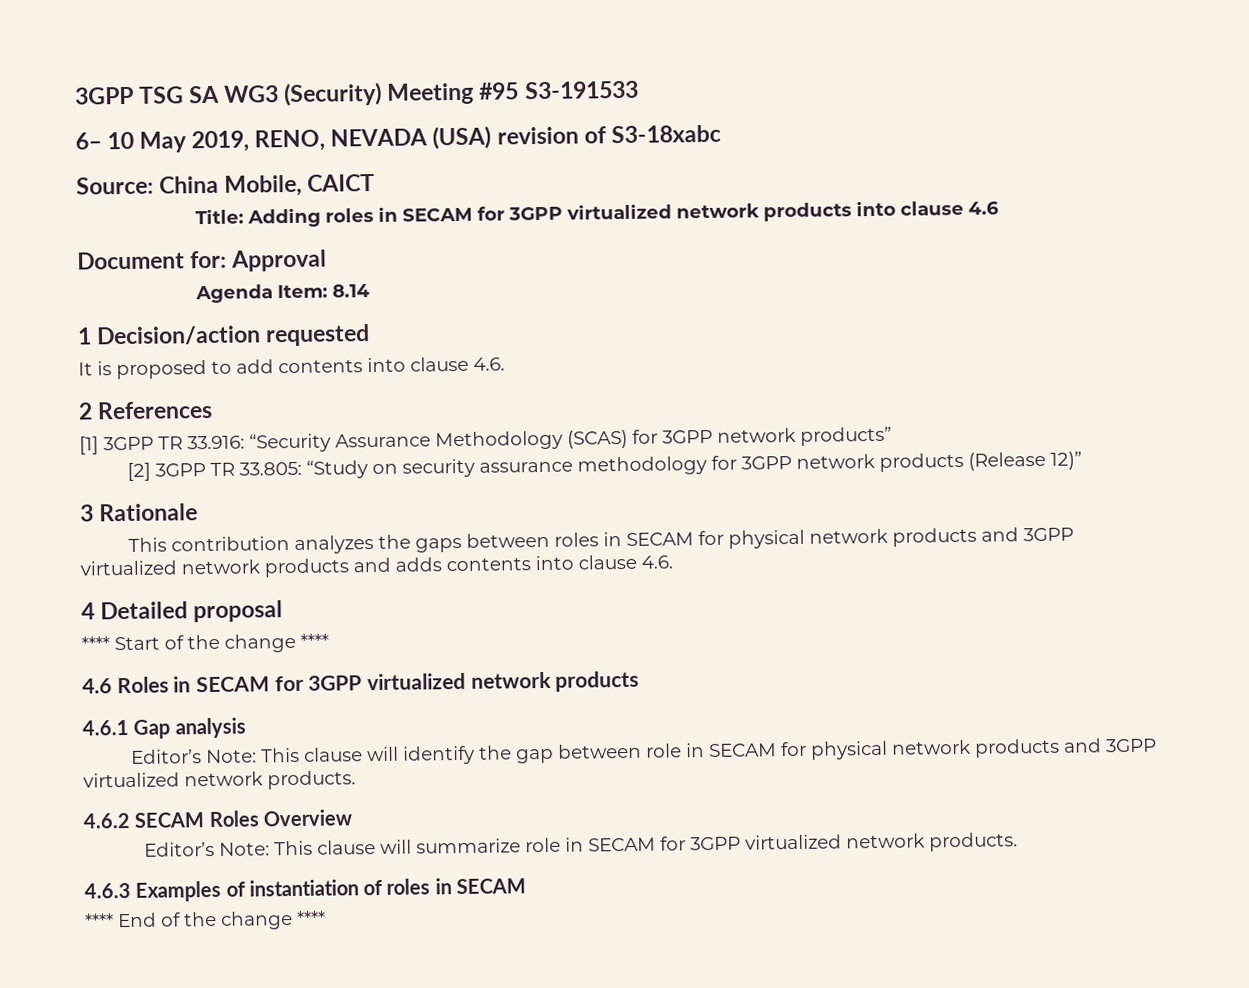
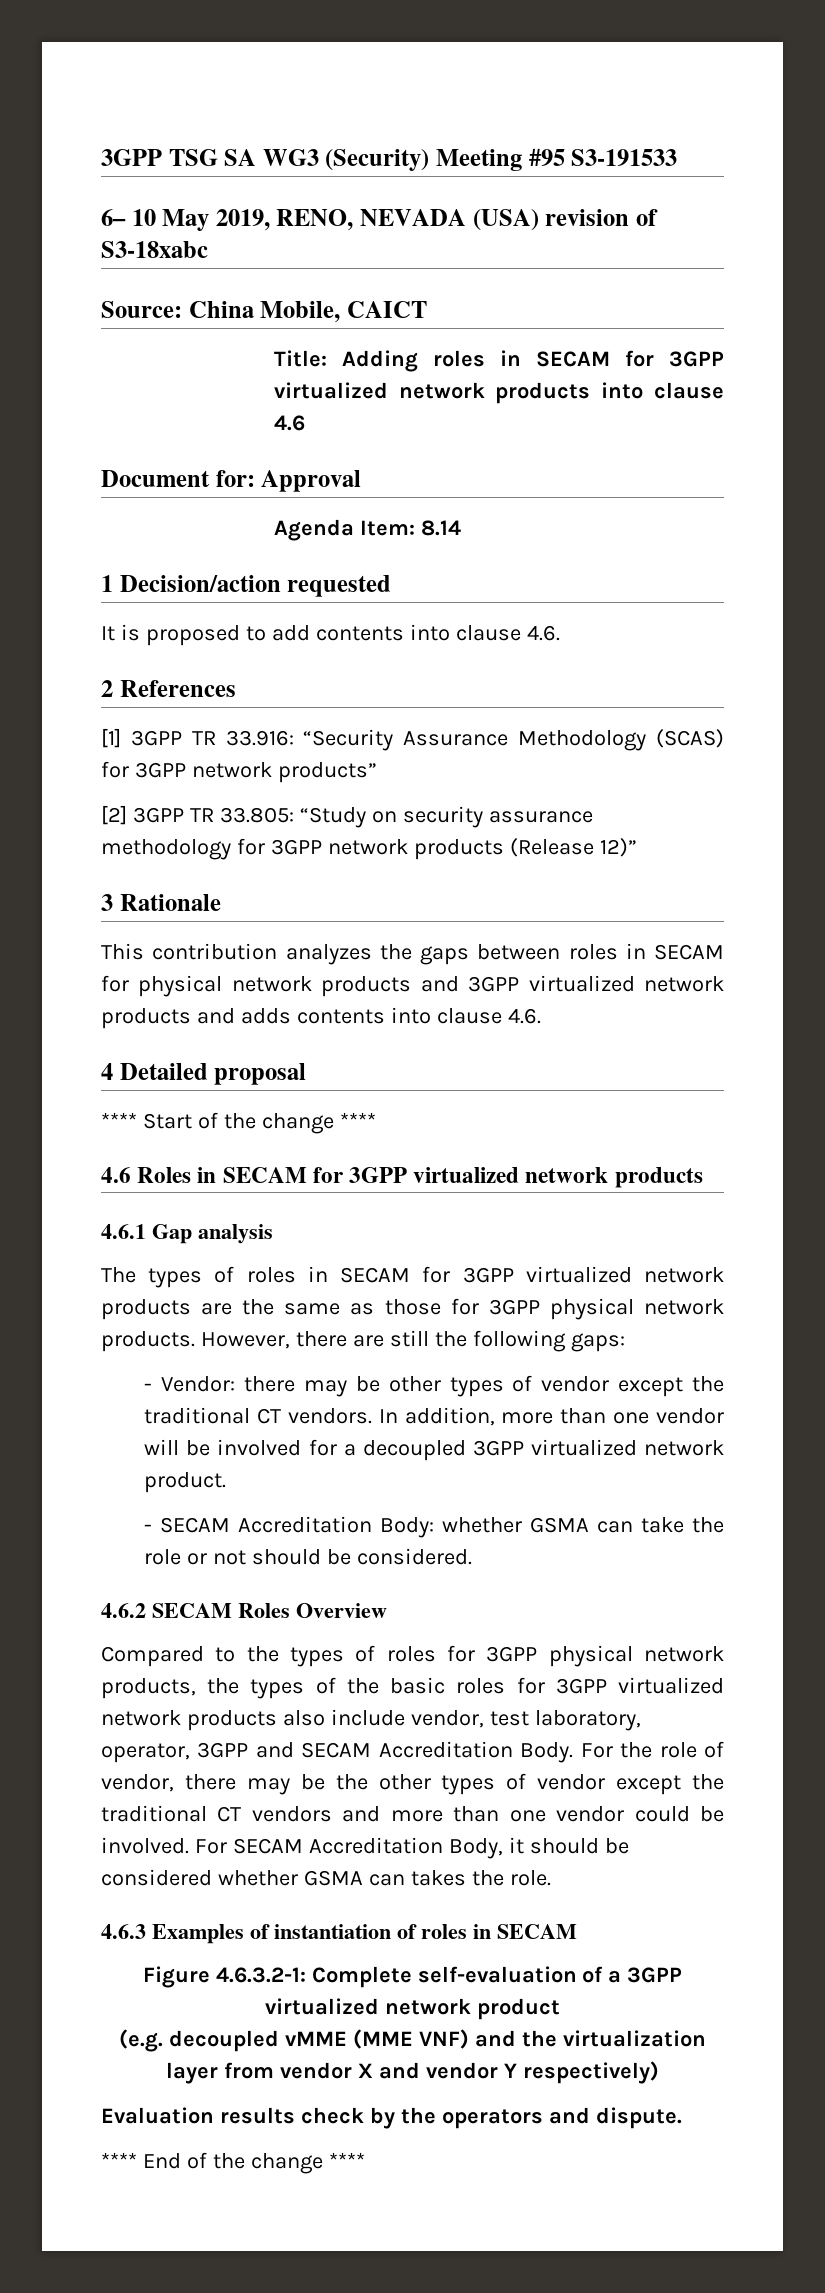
[130,738,1157,765] [83,770,356,790] [83,809,352,829] [143,832,1018,857] Editor’s Note: This clause will identify the gap between role in SECAM for physical network products and 3GPP virtualized network products. // 4.6.2 SECAM Roles Overview // Editor’s Note: This clause will summarize role in SECAM for 3GPP virtualized network products. -> [101,1266,724,1288] [101,1298,724,1320] [101,1330,625,1352] [144,1375,725,1397] [144,1407,725,1426] [144,1439,724,1461] [144,1472,227,1493] [144,1516,725,1538] [144,1548,472,1565] [101,1603,387,1618] [101,1645,724,1667] [101,1677,724,1699] [101,1709,641,1731] [101,1741,724,1763] [101,1773,724,1795] [101,1805,724,1822] [101,1837,629,1859] [101,1869,551,1886] The types of roles in SECAM for 3GPP virtualized network products are the same as those for 3GPP physical network products. However, there are still the following gaps: // - Vendor: there may be other types of vendor except the traditional CT vendors. In addition, more than one vendor will be involved for a decoupled 3GPP virtualized network product. // - SECAM Accreditation Body: whether GSMA can take the role or not should be considered. // 4.6.2 SECAM Roles Overview // Compared to the types of roles for 3GPP physical network products, the types of the basic roles for 3GPP virtualized network products also include vendor, test laboratory, operator, 3GPP and SECAM Accreditation Body. For the role of vendor, there may be the other types of vendor except the traditional CT vendors and more than one vendor could be involved. For SECAM Accreditation Body, it should be considered whether GSMA can takes the role.
(526, 886) none -> [142,1966,683,1988] [265,1998,560,2020] [119,2029,706,2052] [166,2061,659,2084] [101,2107,682,2129] // Figure 4.6.3.2-1: Complete self-evaluation of a 3GPP virtualized network product // (e.g. decoupled vMME (MME VNF) and the virtualization layer from vendor X and vendor Y respectively) // Evaluation results check by the operators and dispute.

